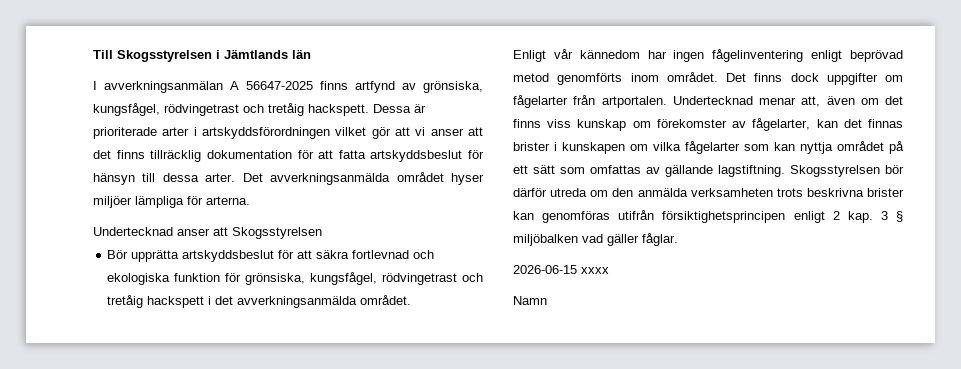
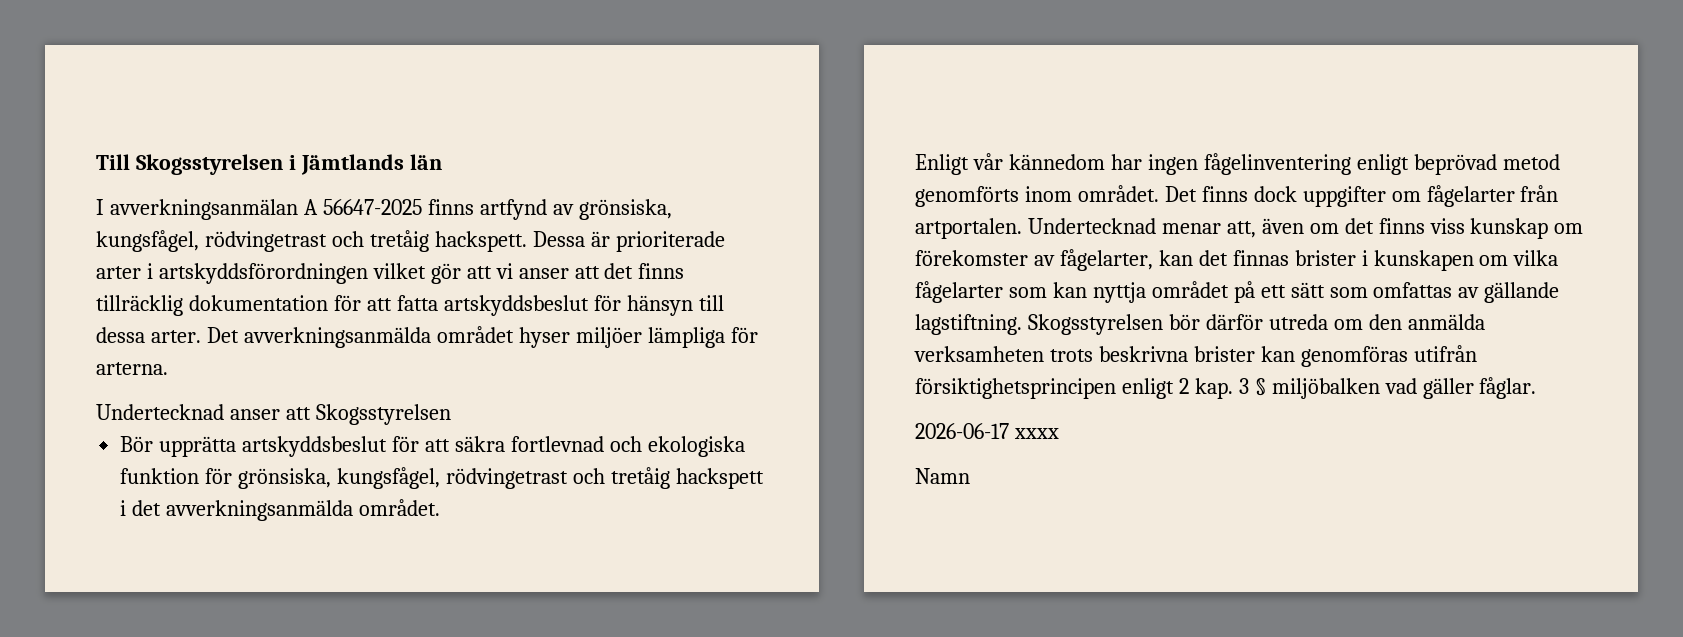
[513,265,577,274] 2026-06-15 -> [915,423,1009,439] 2026-06-17

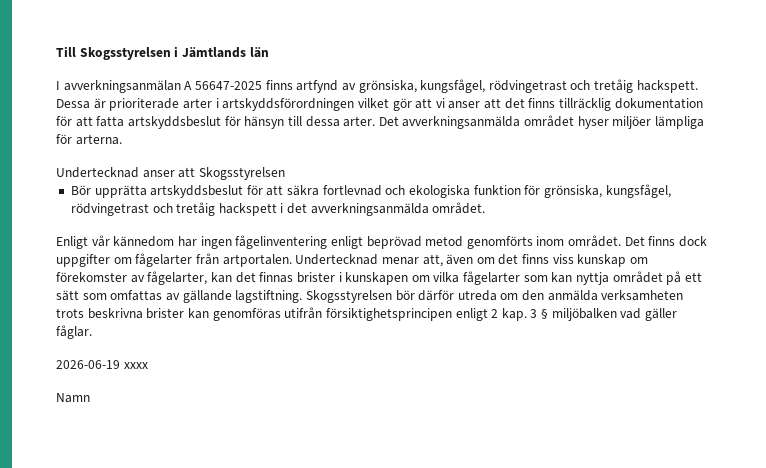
[915,423,1009,439] 2026-06-17 -> [56,360,120,369] 2026-06-19

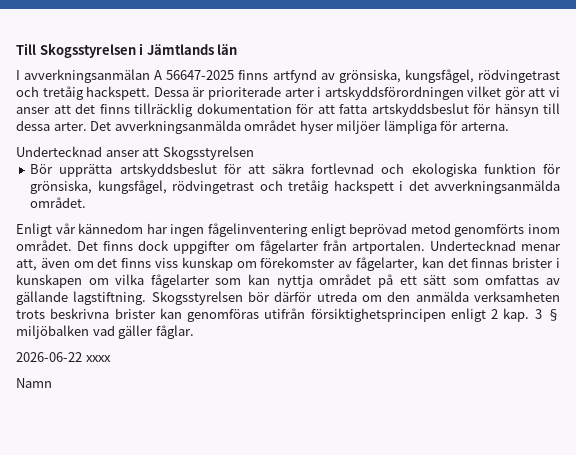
[56,360,120,369] 2026-06-19 -> [16,352,82,362] 2026-06-22

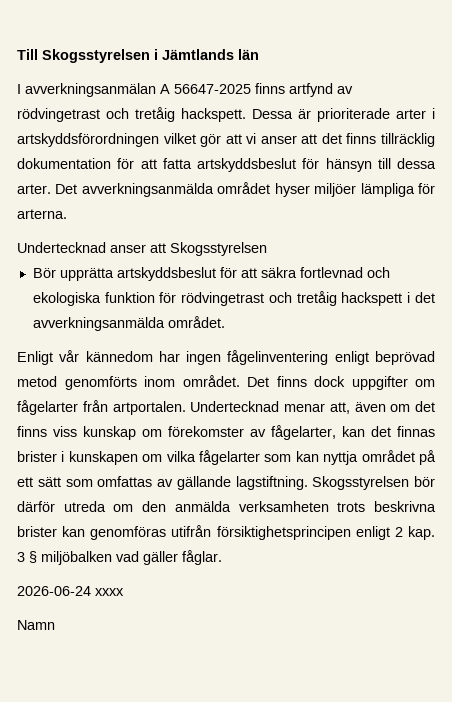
[338,69,474,83] grönsiska, kungsfågel, -> (353, 90) none
[30,180,167,194] grönsiska, kungsfågel, -> (177, 297) none
[16,352,82,362] 2026-06-22 -> [17,586,91,596] 2026-06-24

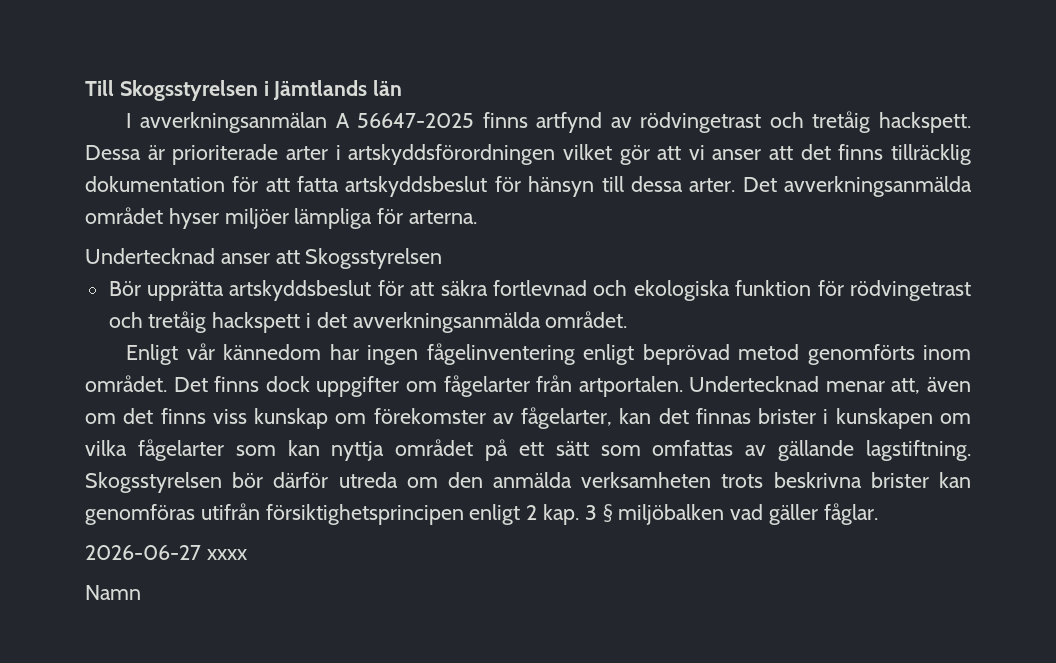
[17,586,91,596] 2026-06-24 -> [85,545,201,560] 2026-06-27

